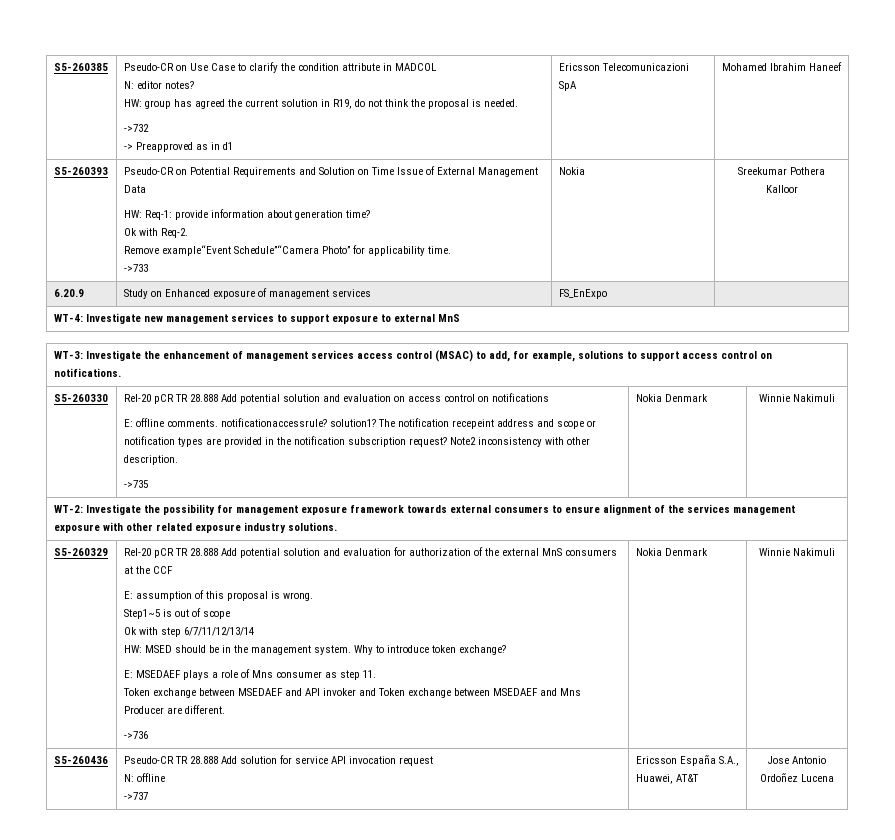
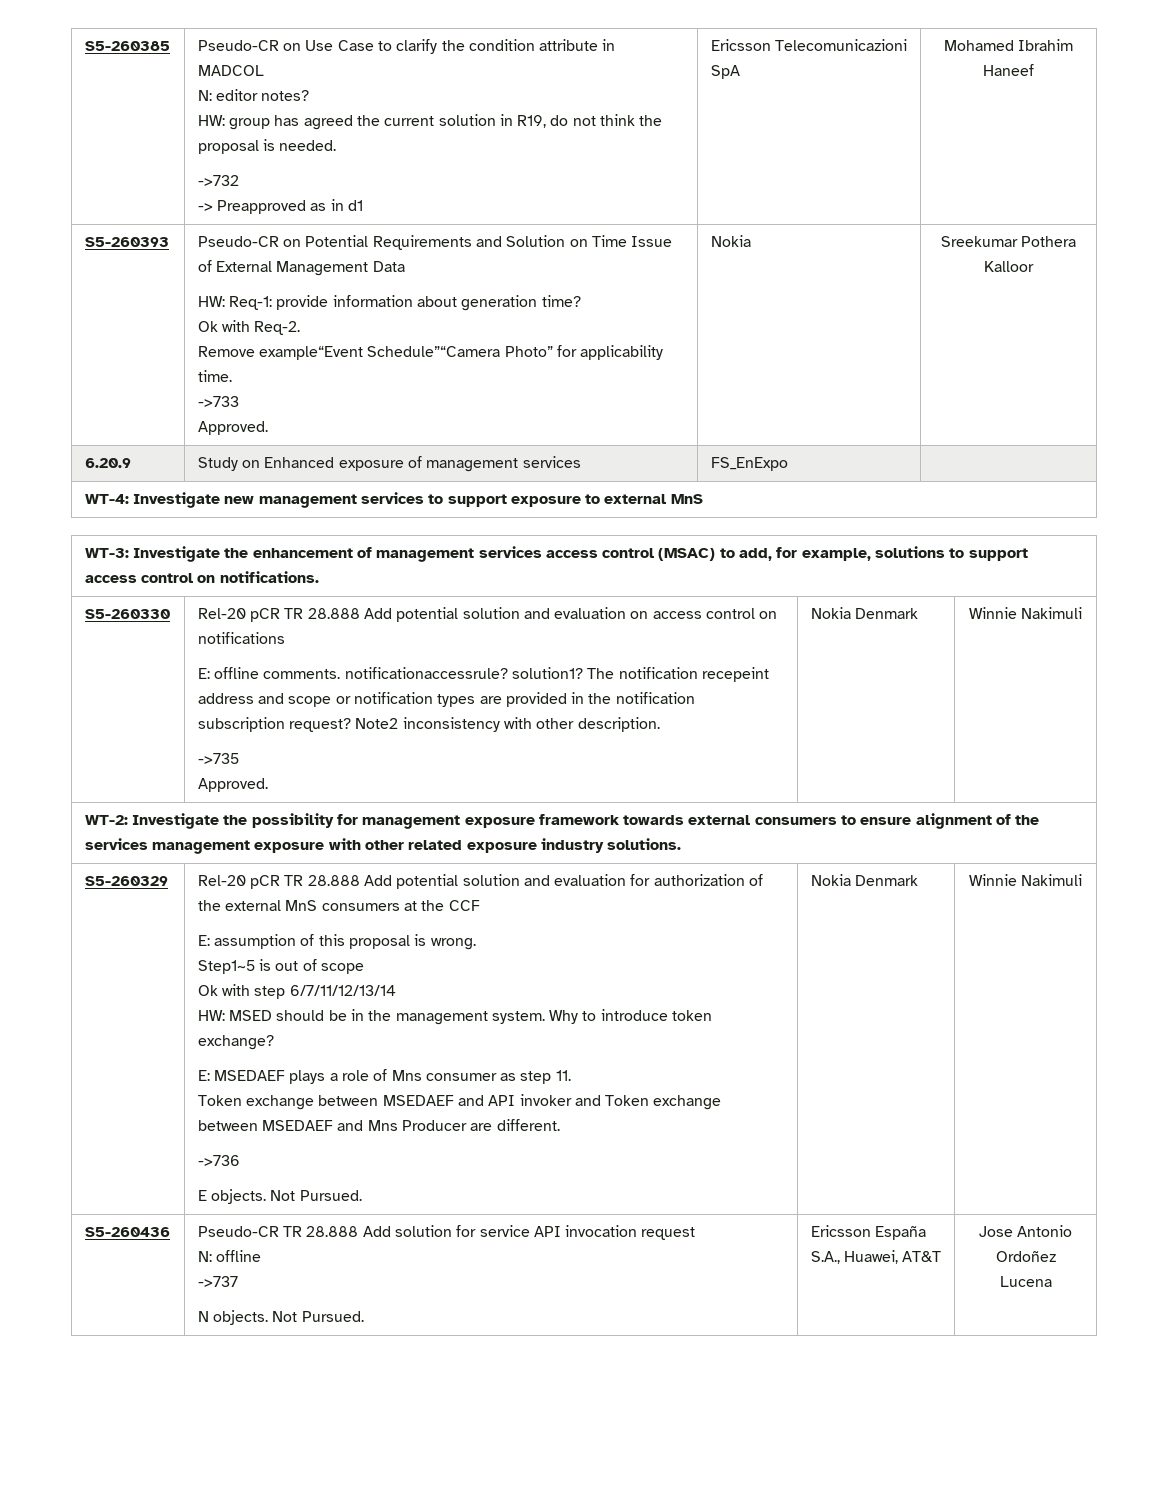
(148, 268) none -> [197,421,268,435] // Approved.
(148, 484) none -> [197,778,268,792] // Approved.
(148, 735) none -> [197,1189,362,1204] // E objects. Not Pursued.
(148, 796) none -> [197,1310,364,1325] // N objects. Not Pursued.

